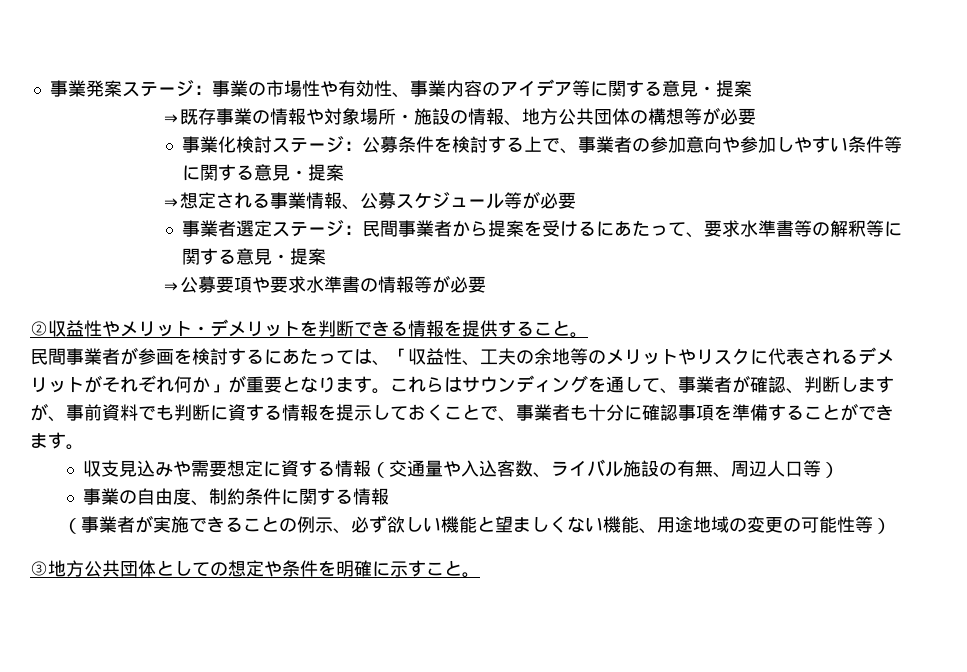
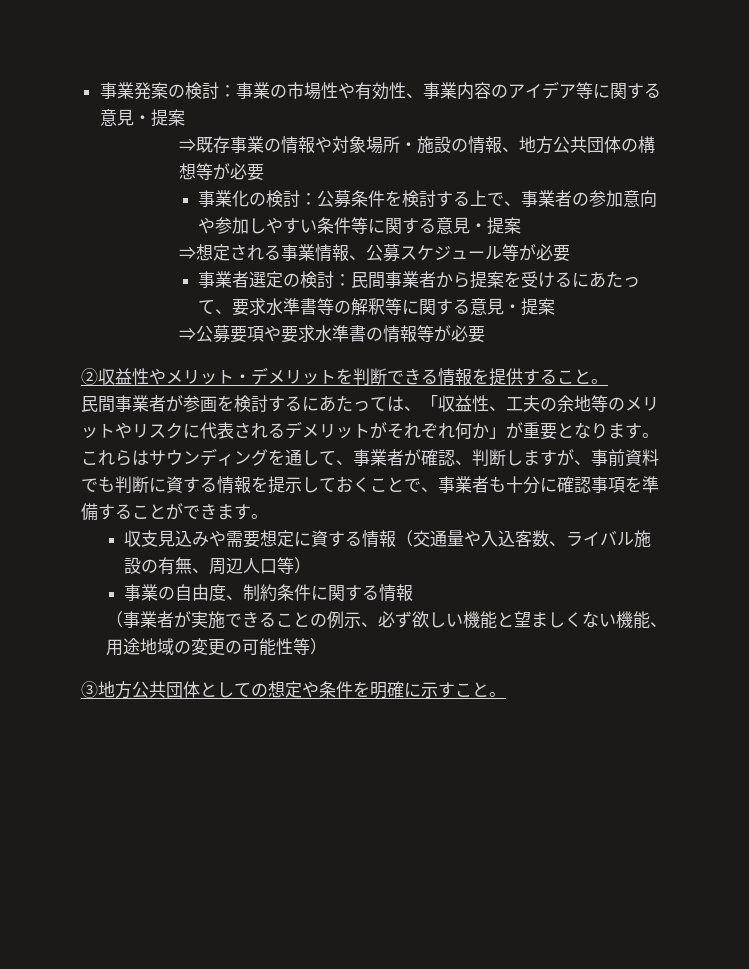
[121,80,194,97] ステージ -> [167,82,219,99] の検討
[235,136,344,153] 検討ステージ -> [248,190,300,207] の検討
[271,220,344,237] ステージ -> [282,271,334,288] の検討

